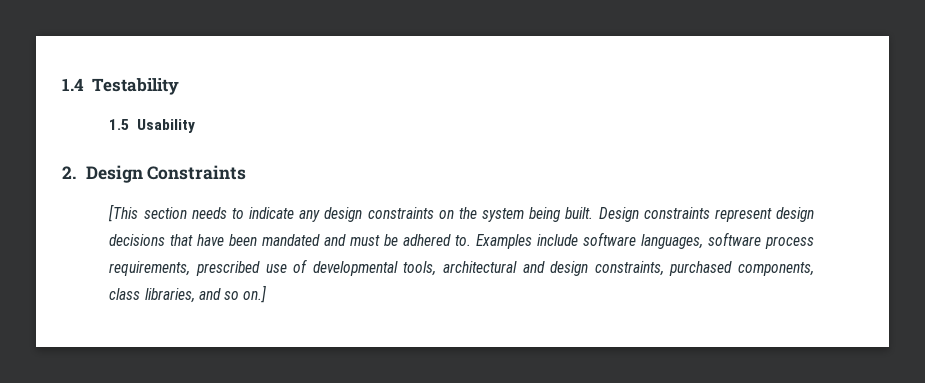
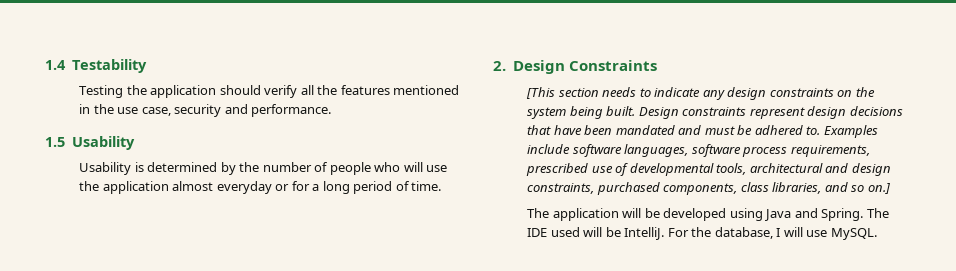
[109,119,196,133] 1.5 Usability -> [79,85,460,98] [79,104,332,117] [45,136,135,150] [79,162,448,175] [79,181,442,194] Testing the application should verify all the features mentioned in the use case, security and performance. // 1.5 Usability // Usability is determined by the number of people who will use the application almost everyday or for a long period of time.
(267, 294) none -> [527,208,889,221] [527,227,877,240] // The application will be developed using Java and Spring. The IDE used will be IntelliJ. For the database, I will use MySQL.

